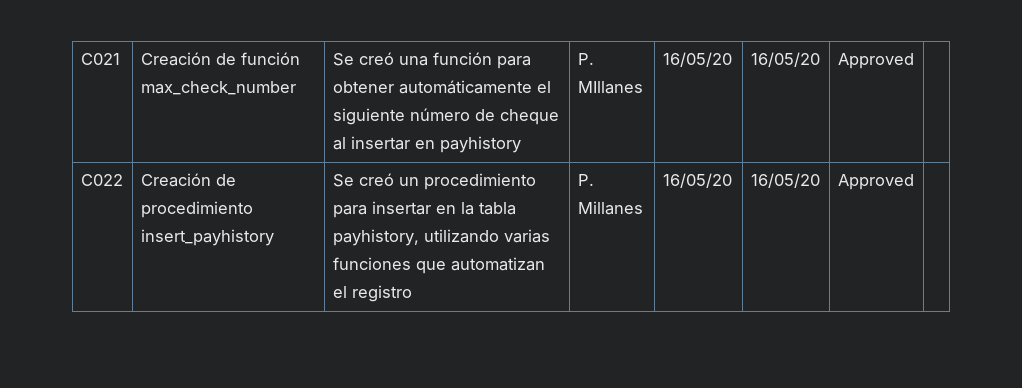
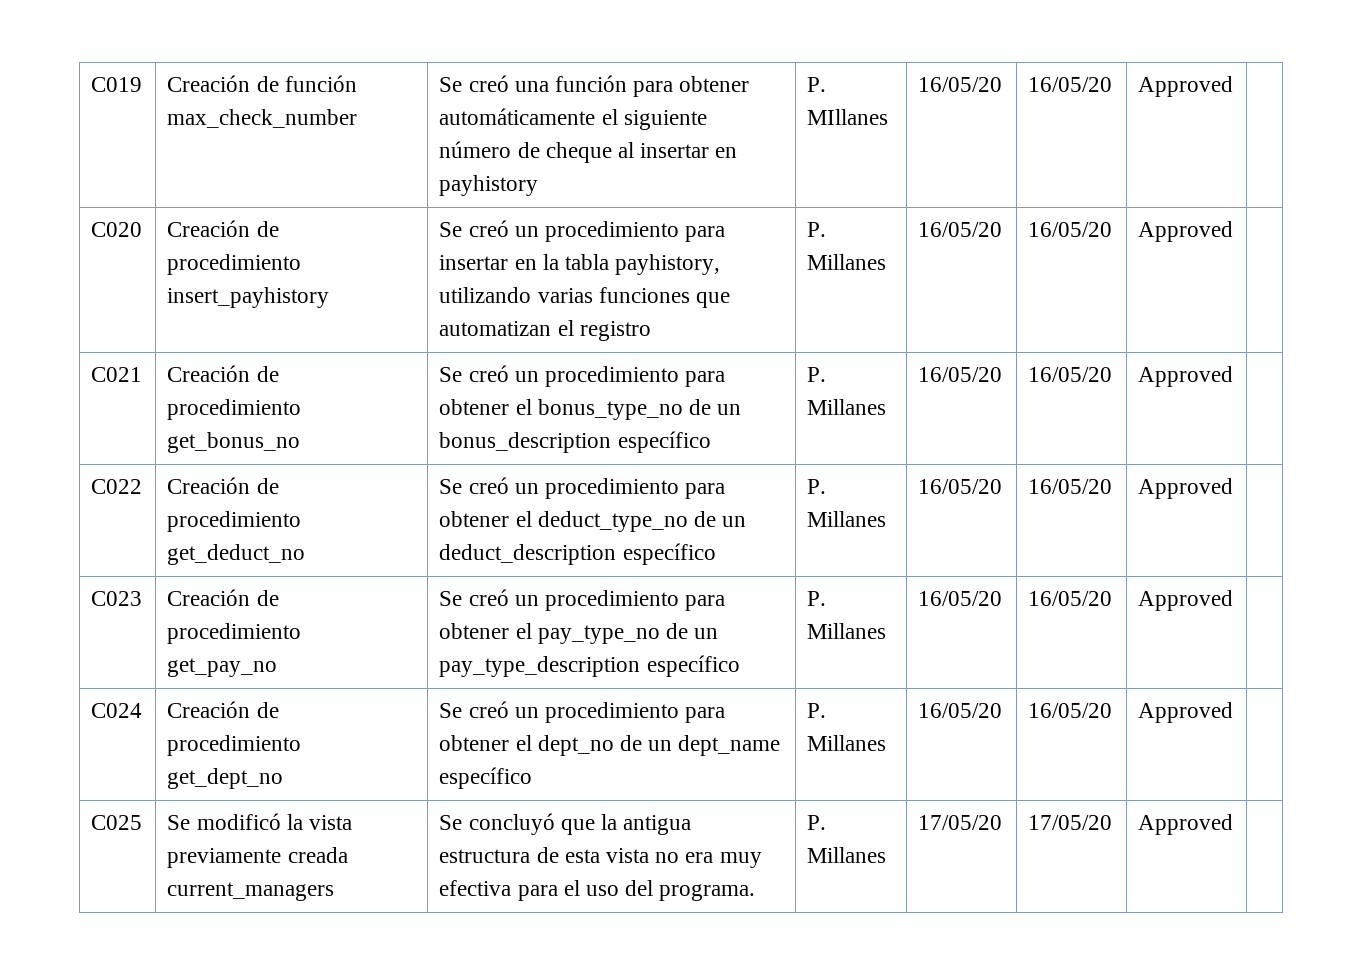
[80,53,120,65] C021 -> [91,77,143,92] C019
[80,174,123,186] C022 -> [91,222,143,237] C020
(914, 182) none -> [91,367,143,382] [167,365,279,382] [167,399,302,420] [167,432,301,453] [439,365,726,387] [439,399,742,420] [439,431,711,453] [807,367,827,382] [807,399,887,415] [918,367,1003,382] [1028,367,1113,382] [1138,366,1234,387] [91,479,143,494] [167,477,279,494] [167,511,302,532] [167,544,306,565] [439,477,726,499] [439,511,747,532] [439,543,716,565] [807,479,827,494] [807,511,887,527] [918,479,1003,494] [1028,479,1113,494] [1138,478,1234,499] [91,591,143,606] [167,589,279,606] [167,623,302,644] [167,658,278,677] [439,589,726,611] [439,623,719,644] [439,655,740,677] [807,591,827,606] [807,623,887,639] [918,591,1003,606] [1028,591,1113,606] [1138,590,1234,611] [91,703,143,718] [167,701,279,718] [167,735,302,756] [167,768,284,789] [439,701,726,723] [439,735,781,756] [439,767,533,789] [807,703,827,718] [807,735,887,751] [918,703,1003,718] [1028,703,1113,718] [1138,702,1234,723] [91,815,143,830] [167,813,353,830] [167,847,348,868] [167,882,335,901] [439,813,692,835] [439,847,762,868] [439,880,756,901] [807,815,827,830] [807,847,887,863] [918,815,1003,830] [1028,815,1113,830] [1138,814,1234,835] // C021 | Creación de procedimiento get_bonus_no | Se creó un procedimiento para obtener el bonus_type_no de un bonus_description específico | P. Millanes | 16/05/20 | 16/05/20 | Approved | // C022 | Creación de procedimiento get_deduct_no | Se creó un procedimiento para obtener el deduct_type_no de un deduct_description específico | P. Millanes | 16/05/20 | 16/05/20 | Approved | // C023 | Creación de procedimiento get_pay_no | Se creó un procedimiento para obtener el pay_type_no de un pay_type_description específico | P. Millanes | 16/05/20 | 16/05/20 | Approved | // C024 | Creación de procedimiento get_dept_no | Se creó un procedimiento para obtener el dept_no de un dept_name específico | P. Millanes | 16/05/20 | 16/05/20 | Approved | // C025 | Se modificó la vista previamente creada current_managers | Se concluyó que la antigua estructura de esta vista no era muy efectiva para el uso del programa. | P. Millanes | 17/05/20 | 17/05/20 | Approved |

